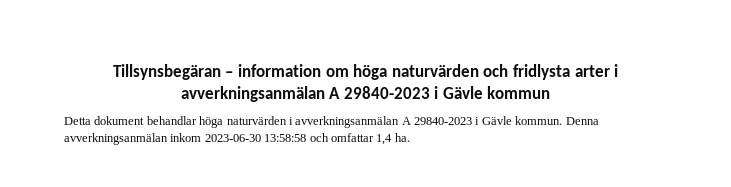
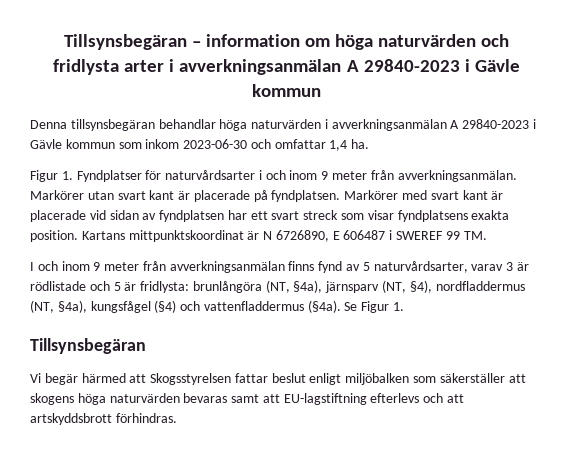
[64,116,145,125] Detta dokument -> [30,119,155,131] Denna tillsynsbegäran
[515,116,599,125] [64,133,168,145] kommun. Denna avverkningsanmälan -> [65,139,142,149] kommun som
[264,134,307,142] 13:58:58 -> (248, 144) none
(410, 137) none -> [30,170,517,182] [30,190,504,202] [30,210,510,222] [30,230,487,242] [30,261,529,273] [30,280,525,293] [30,300,405,313] [30,338,146,354] [30,373,526,385] [30,393,465,405] [30,413,177,425] // Figur 1. Fyndplatser för naturvårdsarter i och inom 9 meter från avverkningsanmälan. Markörer utan svart kant är placerade på fyndplatsen. Markörer med svart kant är placerade vid sidan av fyndplatsen har ett svart streck som visar fyndplatsens exakta position. Kartans mittpunktskoordinat är N 6726890, E 606487 i SWEREF 99 TM. // I och inom 9 meter från avverkningsanmälan finns fynd av 5 naturvårdsarter, varav 3 är rödlistade och 5 är fridlysta: brunlångöra (NT, §4a), järnsparv (NT, §4), nordfladdermus (NT, §4a), kungsfågel (§4) och vattenfladdermus (§4a). Se Figur 1. // Tillsynsbegäran // Vi begär härmed att Skogsstyrelsen fattar beslut enligt miljöbalken som säkerställer att skogens höga naturvärden bevaras samt att EU-lagstiftning efterlevs och att artskyddsbrott förhindras.

